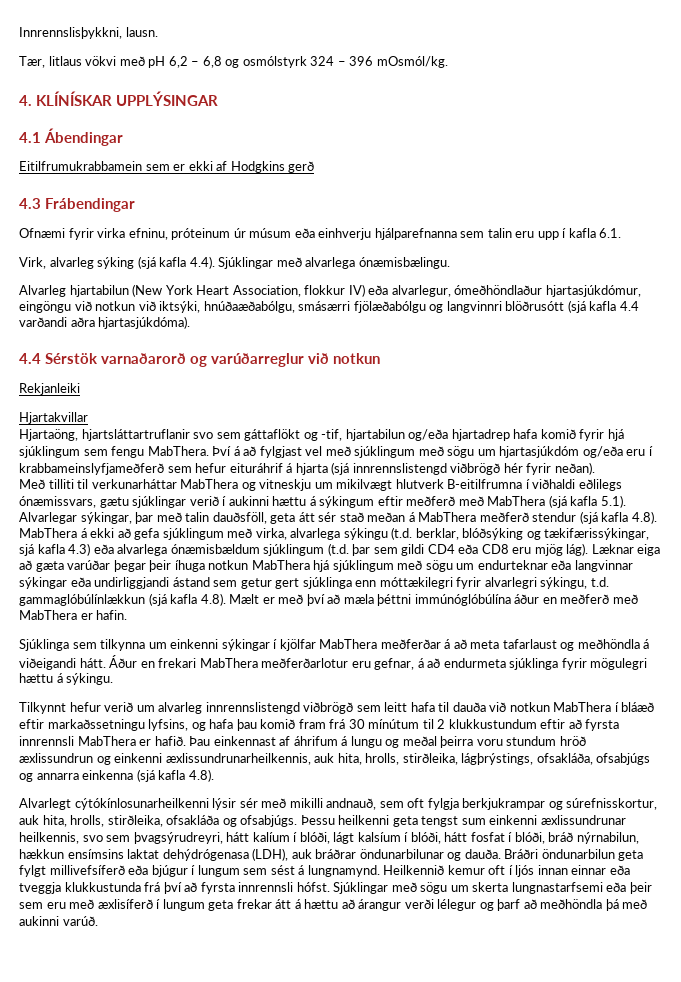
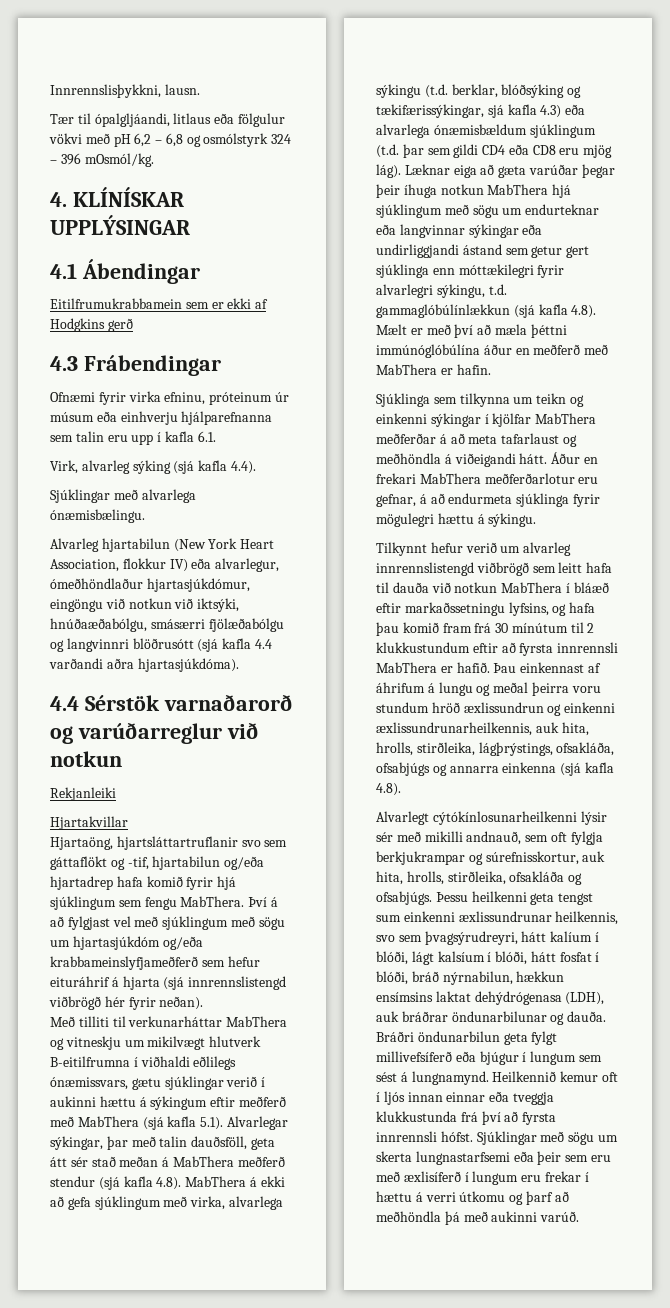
[19,56,82,68] Tær, litlaus -> [50,113,285,127] Tær til ópalgljáandi, litlaus eða fölgulur
(215, 262) none -> (256, 467) //
[626,446,653,456] eru í -> (203, 943) none
(167, 645) none -> [536,393,584,407] teikn og
[208,899,477,911] geta frekar átt á hættu að árangur verði lélegur -> [521,1171,589,1182] [376,1191,506,1202] eru frekar í hættu á verri útkomu

